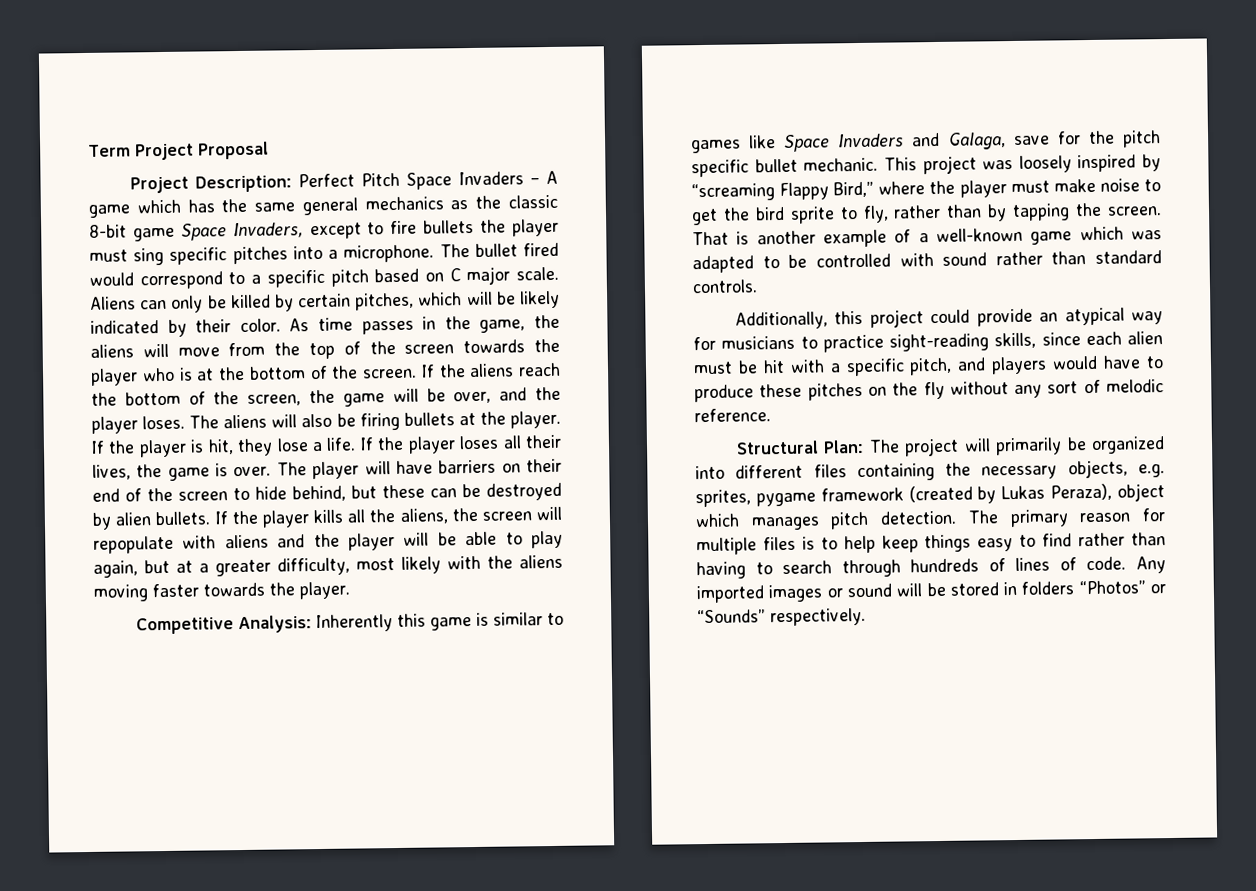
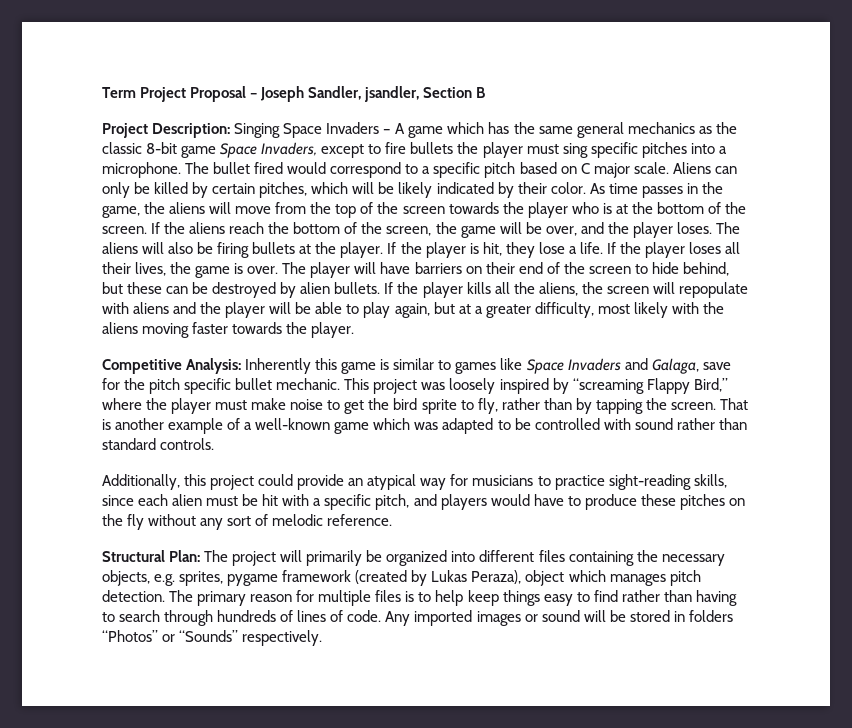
(269, 150) none -> [250,86,486,102] – Joseph Sandler, jsandler, Section B
[297,172,401,188] Perfect Pitch -> [234,123,281,138] Singing

